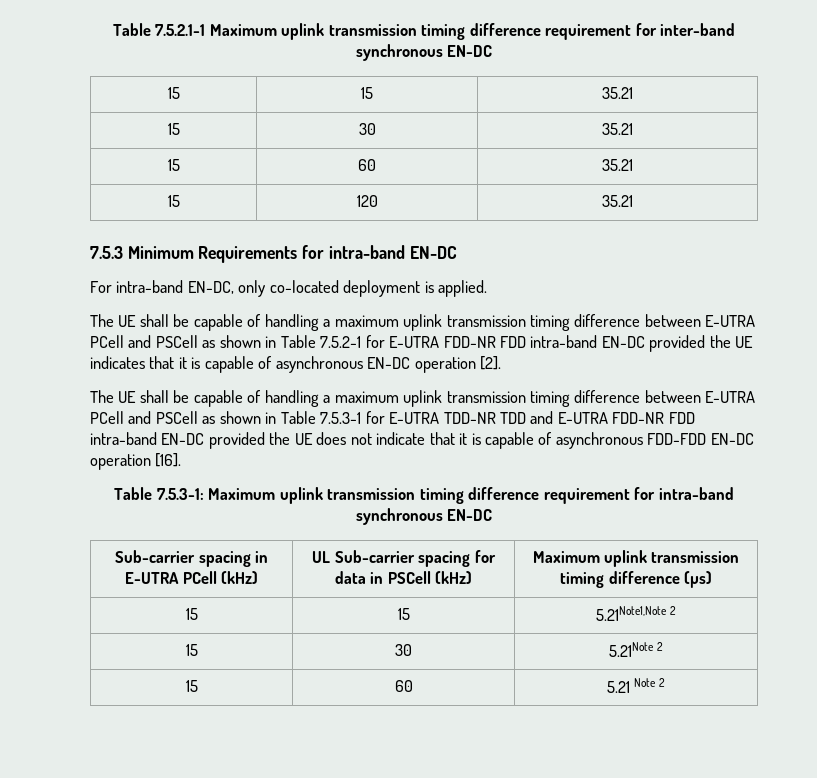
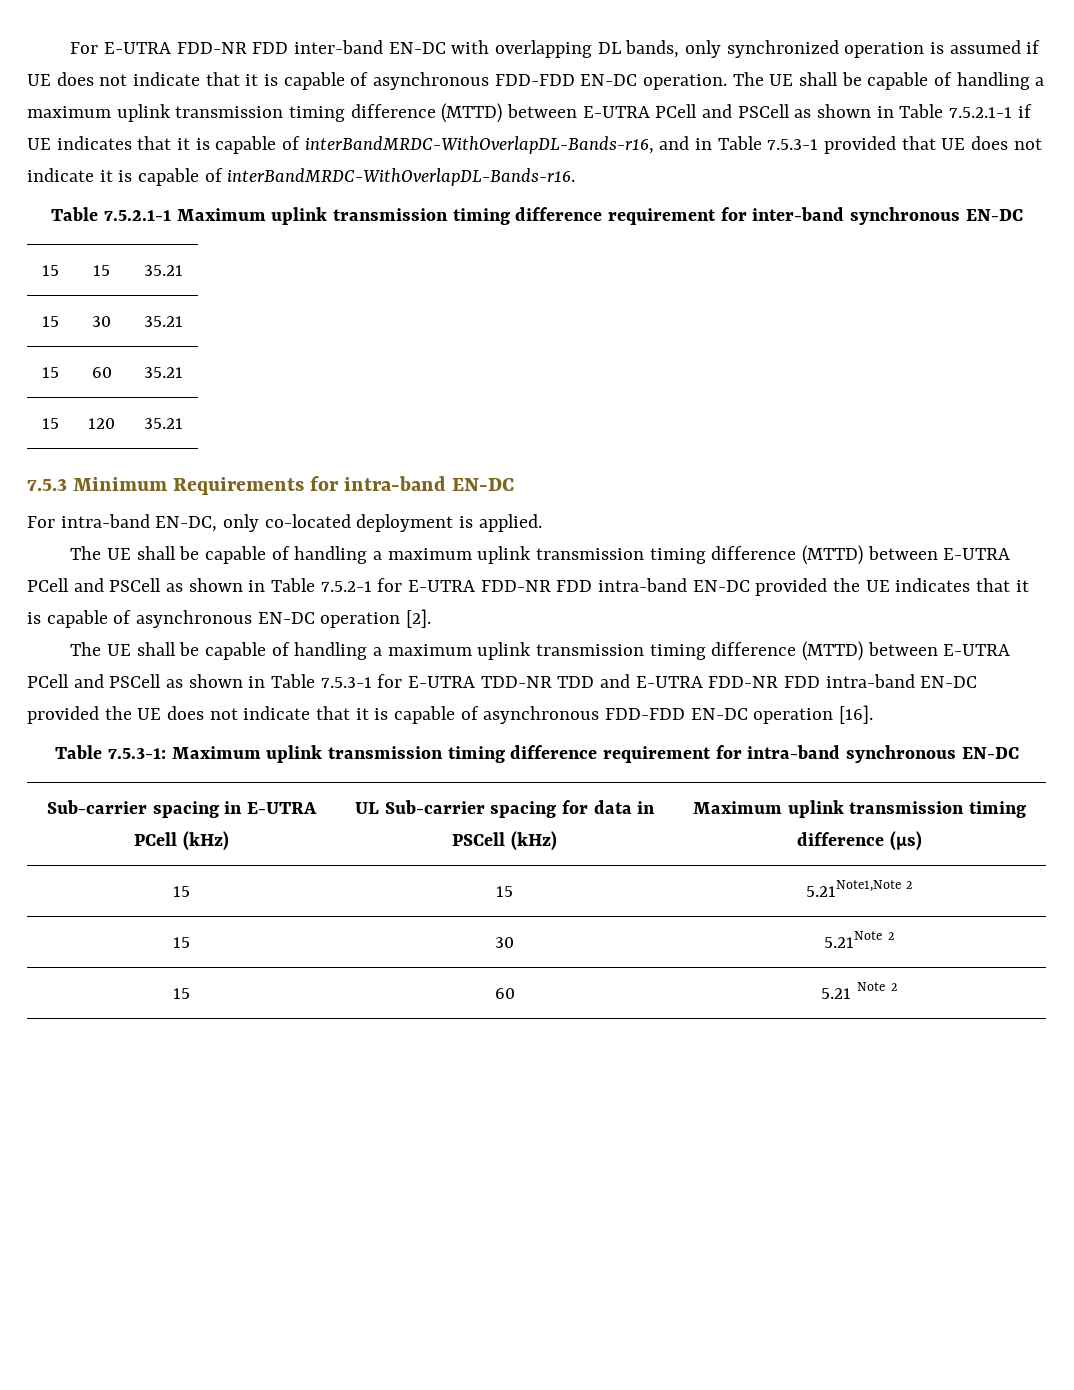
(112, 29) none -> [70,40,1041,58] [27,72,1045,90] [27,103,1032,123] [27,136,1042,154] [27,168,576,186] For E-UTRA FDD-NR FDD inter-band EN-DC with overlapping DL bands, only synchronized operation is assumed if UE does not indicate that it is capable of asynchronous FDD-FDD EN-DC operation. The UE shall be capable of handling a maximum uplink transmission timing difference (MTTD) between E-UTRA PCell and PSCell as shown in Table 7.5.2.1-1 if UE indicates that it is capable of interBandMRDC-WithOverlapDL-Bands-r16, and in Table 7.5.3-1 provided that UE does not indicate it is capable of interBandMRDC-WithOverlapDL-Bands-r16. //
(641, 320) none -> [801,545,863,565] (MTTD)
(641, 396) none -> [801,641,863,661] (MTTD)

